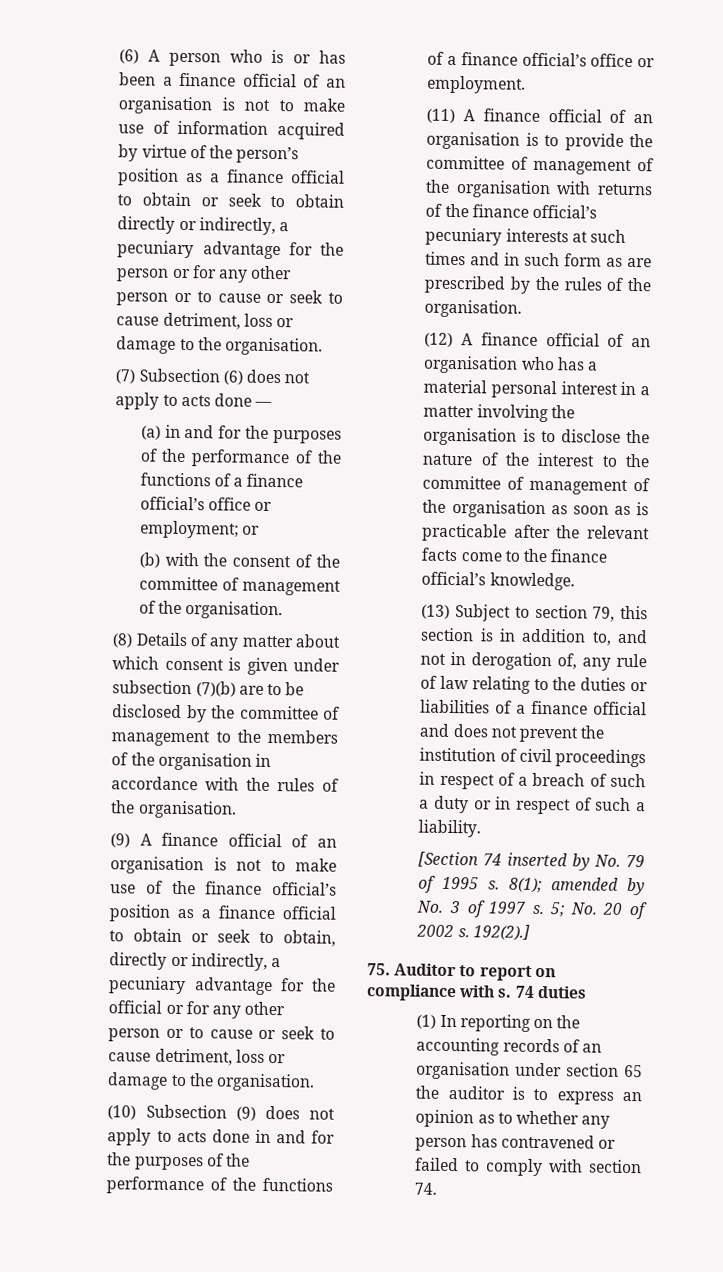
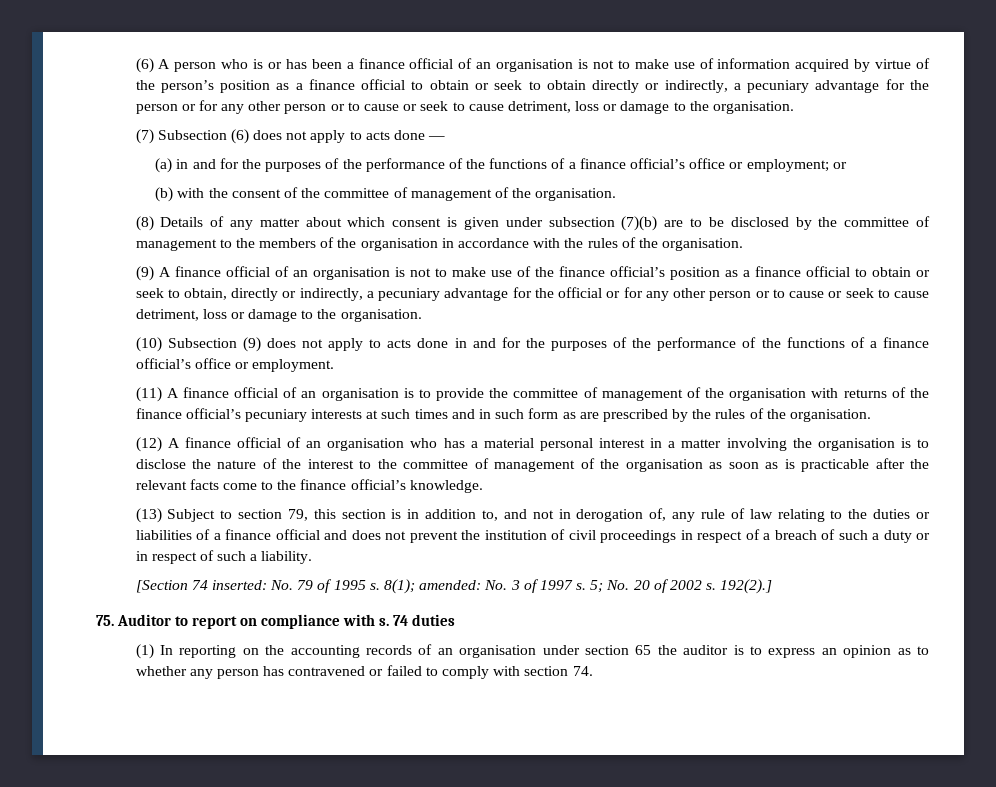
[507,852,591,871] inserted by -> [211,580,267,590] inserted:
[551,877,645,896] amended by -> [419,580,482,590] amended:

